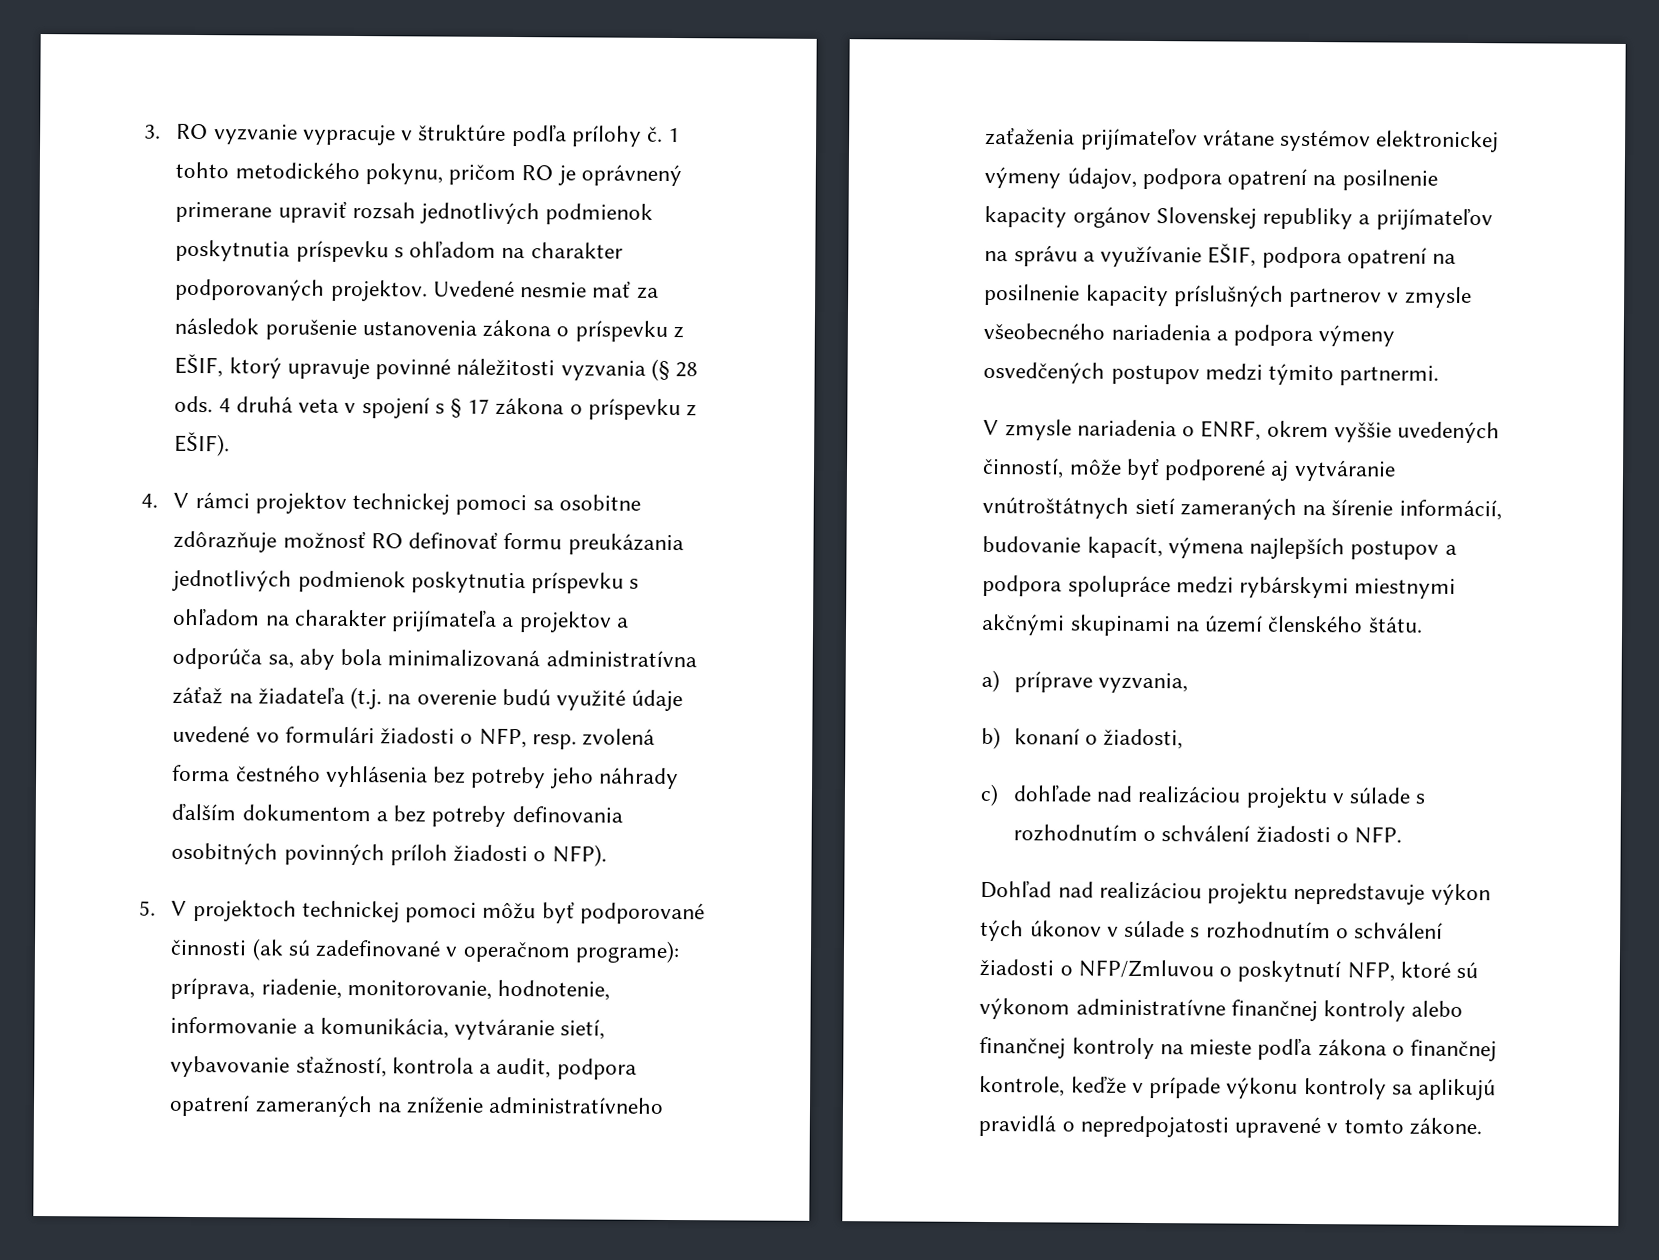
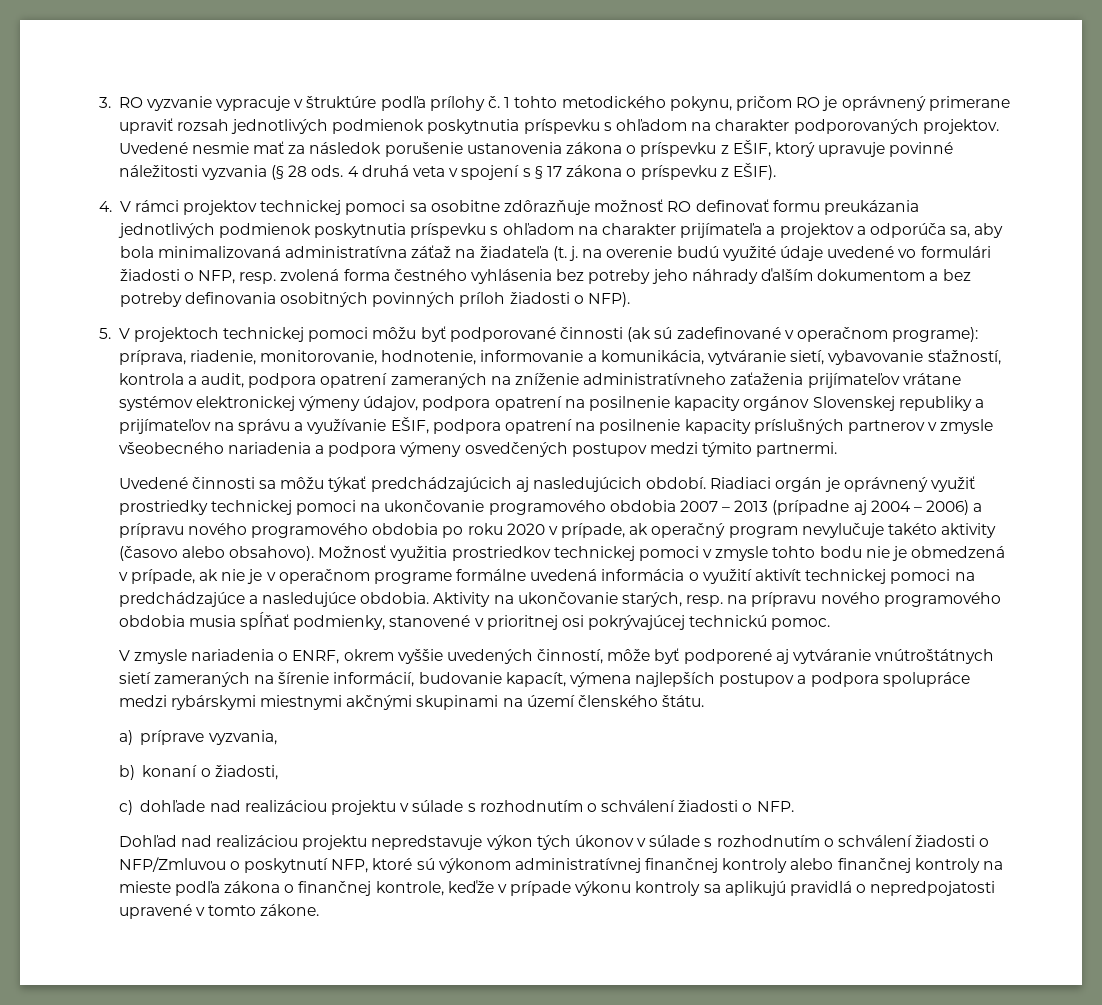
[350,686,383,710] (t.j. -> [552,246,579,261] (t. j.
(1440, 375) none -> [118,476,976,492] [118,500,983,515] [118,523,997,538] [118,545,1006,561] [118,569,975,584] [118,592,1001,607] [118,612,831,630] // Uvedené činnosti sa môžu týkať predchádzajúcich aj nasledujúcich období. Riadiaci orgán je oprávnený využiť prostriedky technickej pomoci na ukončovanie programového obdobia 2007 – 2013 (prípadne aj 2004 – 2006) a prípravu nového programového obdobia po roku 2020 v prípade, ak operačný program nevylučuje takéto aktivity (časovo alebo obsahovo). Možnosť využitia prostriedkov technickej pomoci v zmysle tohto bodu nie je obmedzená v prípade, ak nie je v operačnom programe formálne uvedená informácia o využití aktivít technickej pomoci na predchádzajúce a nasledujúce obdobia. Aktivity na ukončovanie starých, resp. na prípravu nového programového obdobia musia spĺňať podmienky, stanovené v prioritnej osi pokrývajúcej technickú pomoc.
[1075,998,1226,1016] administratívne -> [514,858,641,873] administratívnej

